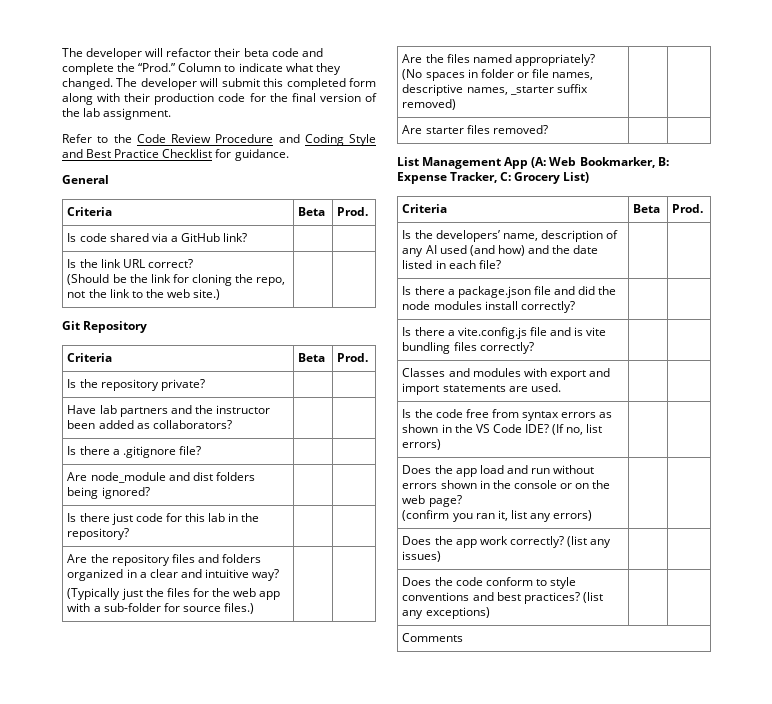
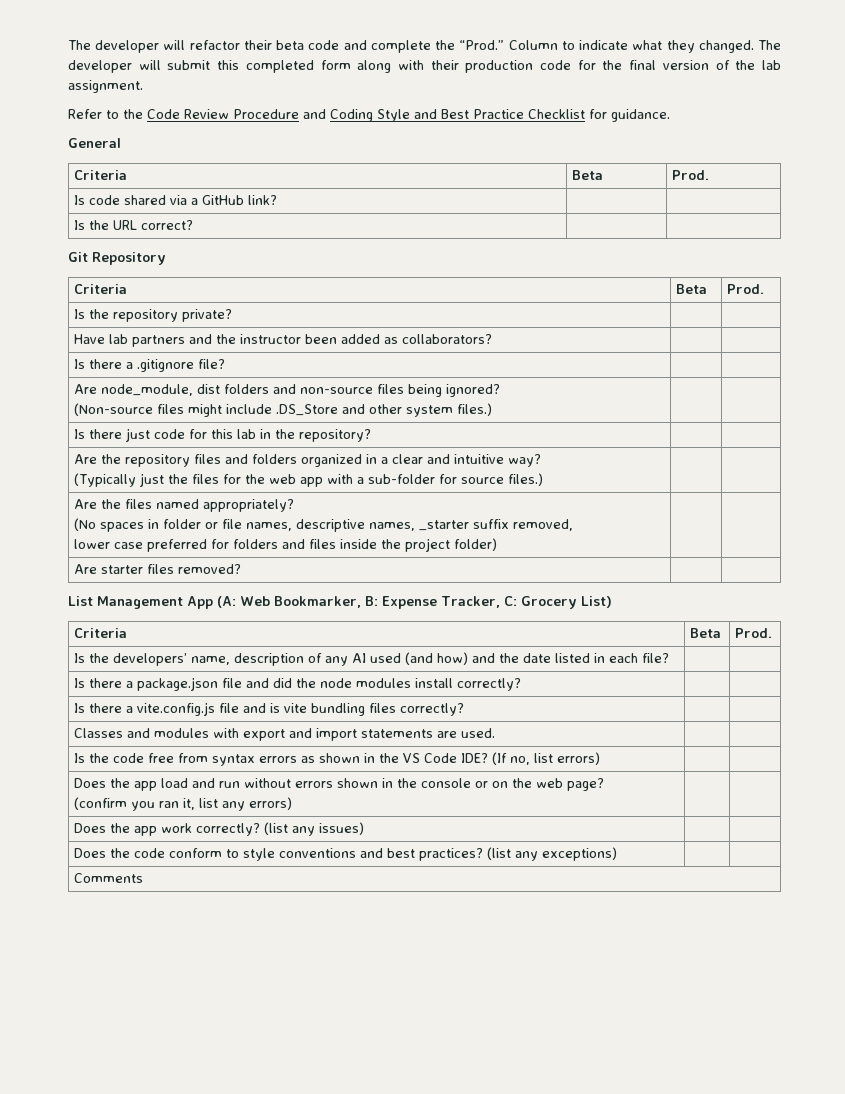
[100,259,121,268] link -> (110, 225) none
[67,274,286,286] [67,289,221,300] // (Should be the link for cloning the repo, not the link to the web site.) -> (194, 225) none
[90,472,255,483] [67,487,150,499] node_module and dist folders being ignored? -> [101,384,501,397] [74,403,493,417] node_module, dist folders and non-source files being ignored? // (Non-source files might include .DS_Store and other system files.)
[402,99,457,110] removed) -> [513,519,574,531] [74,538,498,552] removed, // lower case preferred for folders and files inside the project folder)

